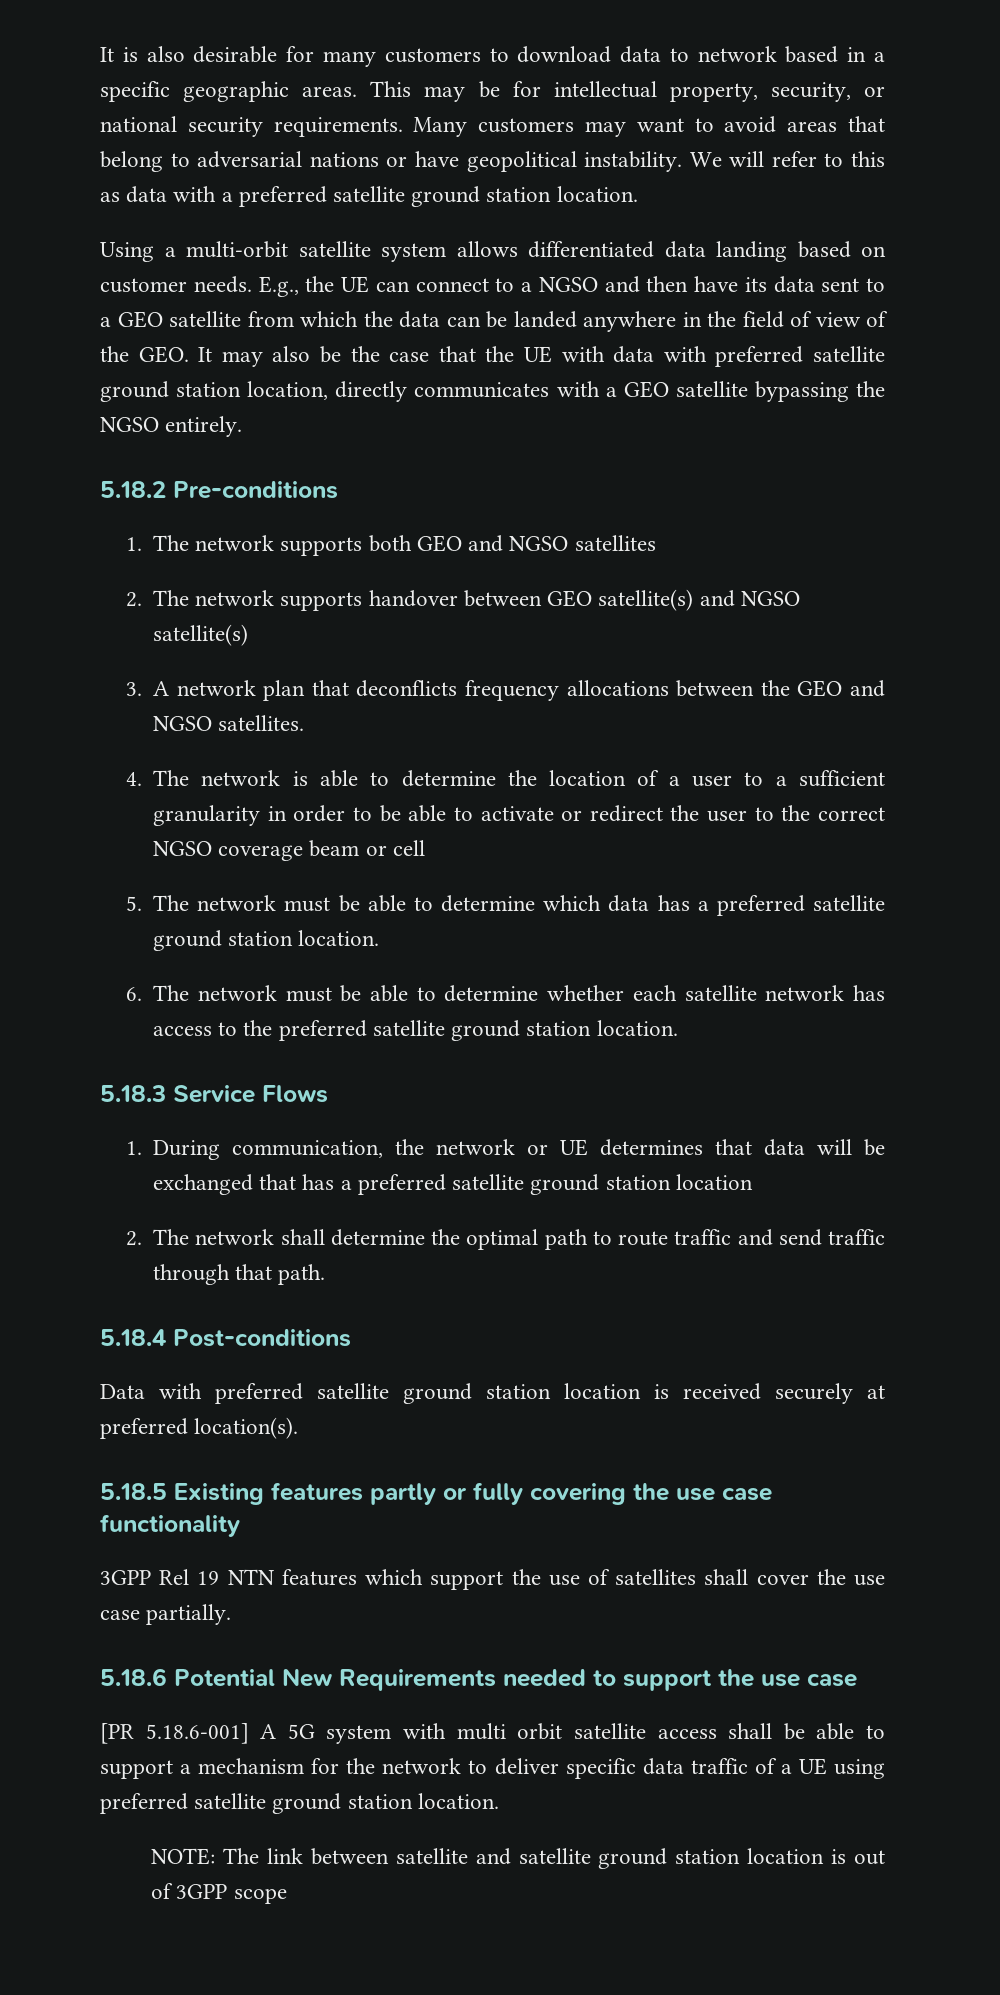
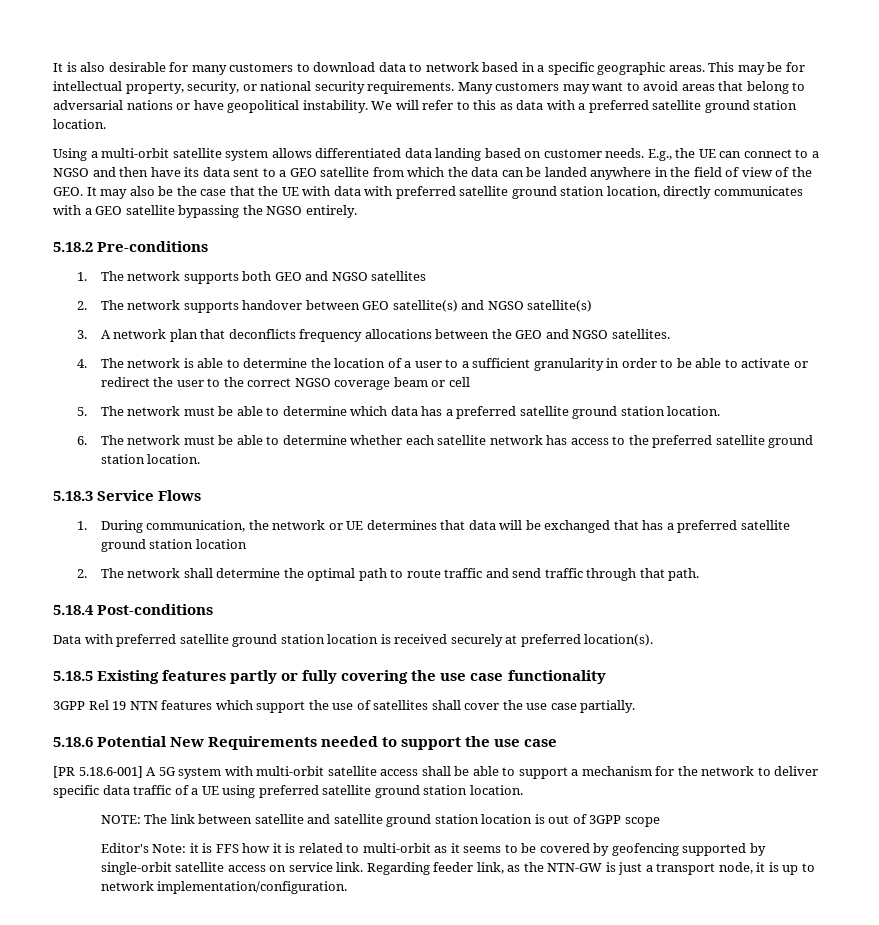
[456,1723,563,1740] multi orbit -> [256,766,325,776] multi-orbit
(287, 1896) none -> [100,843,766,856] [100,862,815,875] [100,881,348,894] // Editor's Note: it is FFS how it is related to multi-orbit as it seems to be covered by geofencing supported by single-orbit satellite access on service link. Regarding feeder link, as the NTN-GW is just a transport node, it is up to network implementation/configuration.

